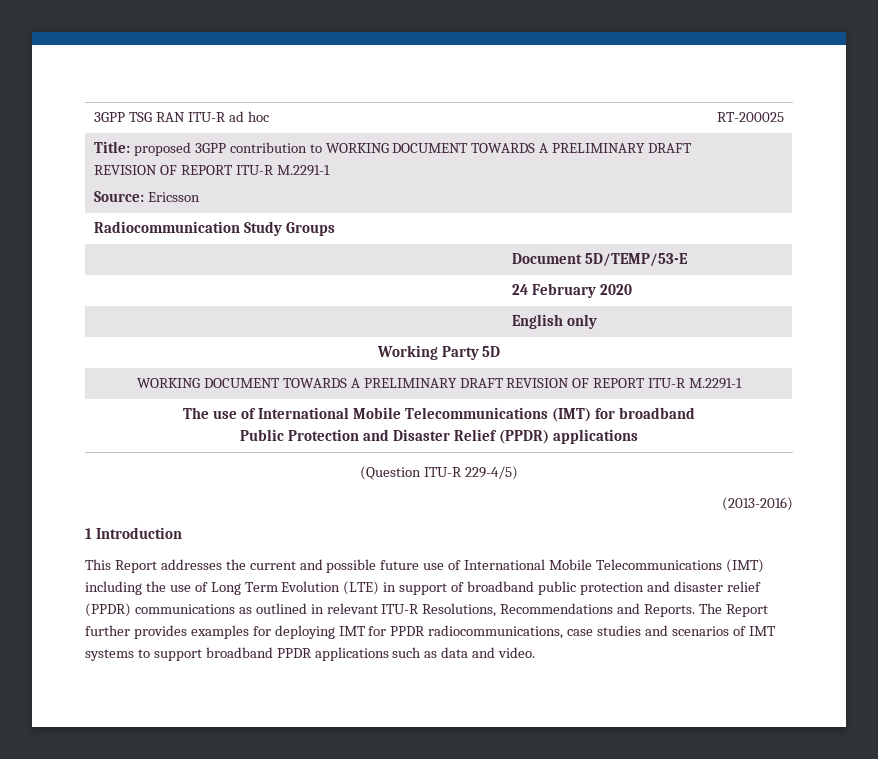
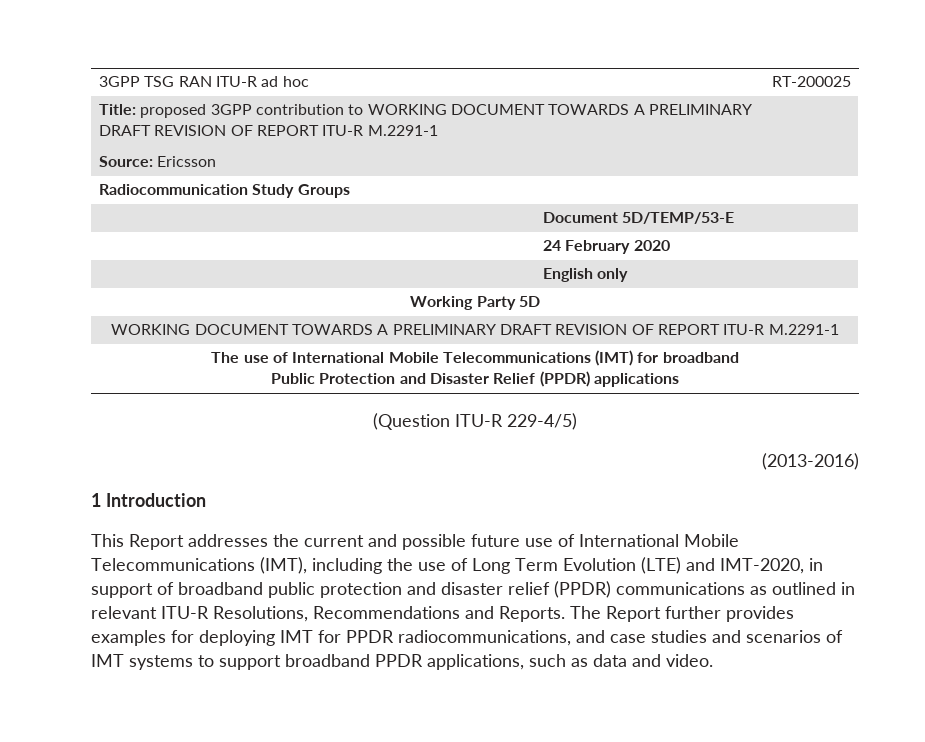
[725,559,764,573] (IMT) -> [260,557,307,574] (IMT),
(380, 588) none -> [686,558,804,574] and IMT-2020,
(564, 632) none -> [576,630,605,643] and
[314,647,389,661] applications -> [427,654,524,670] applications,

